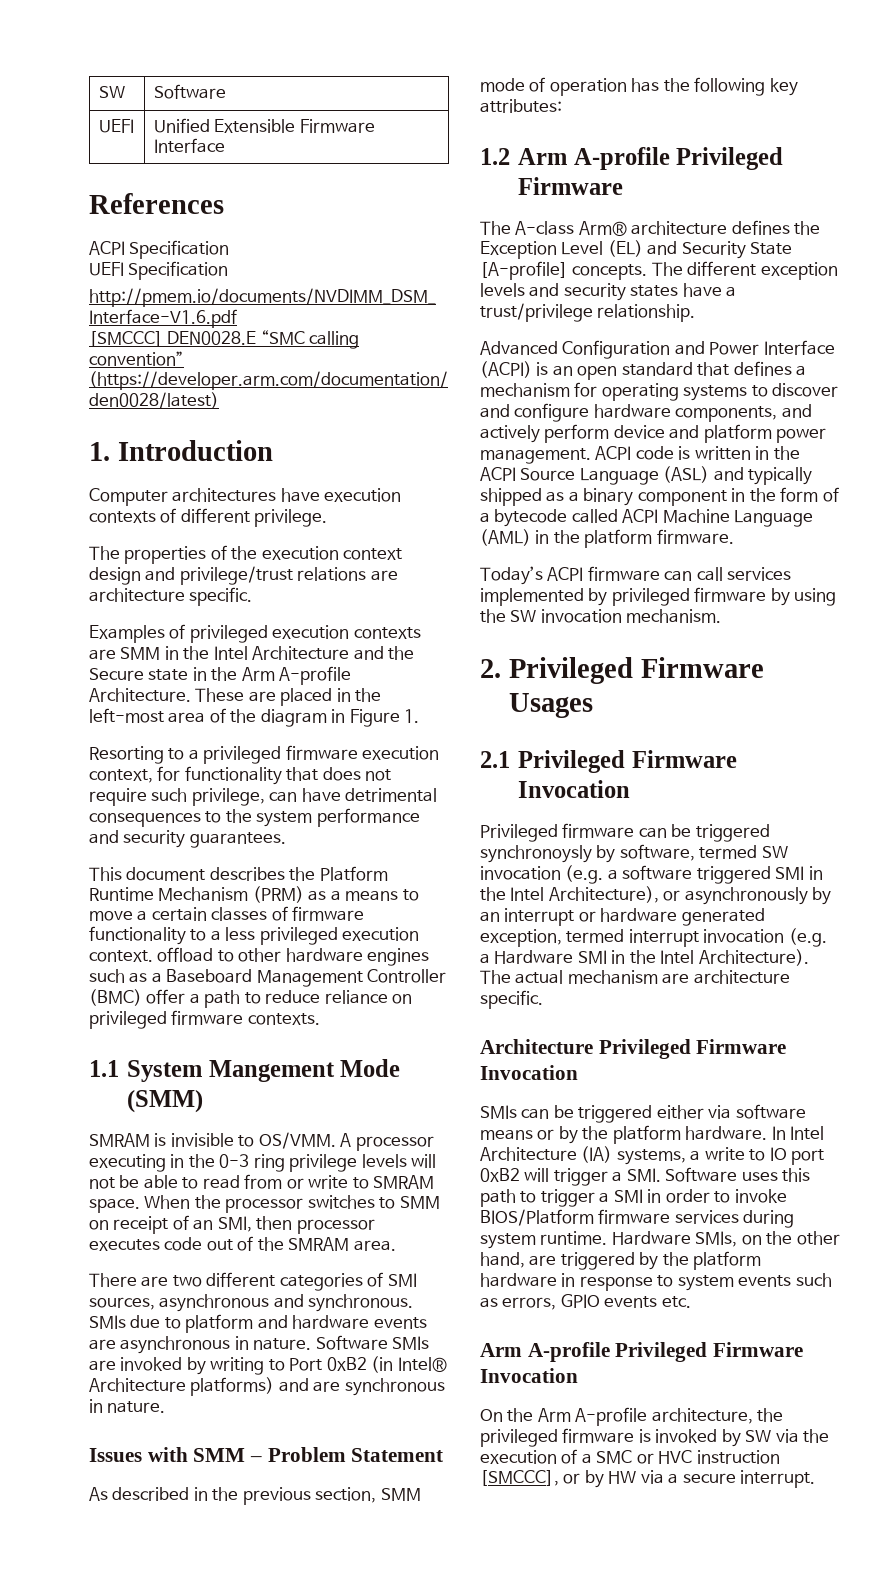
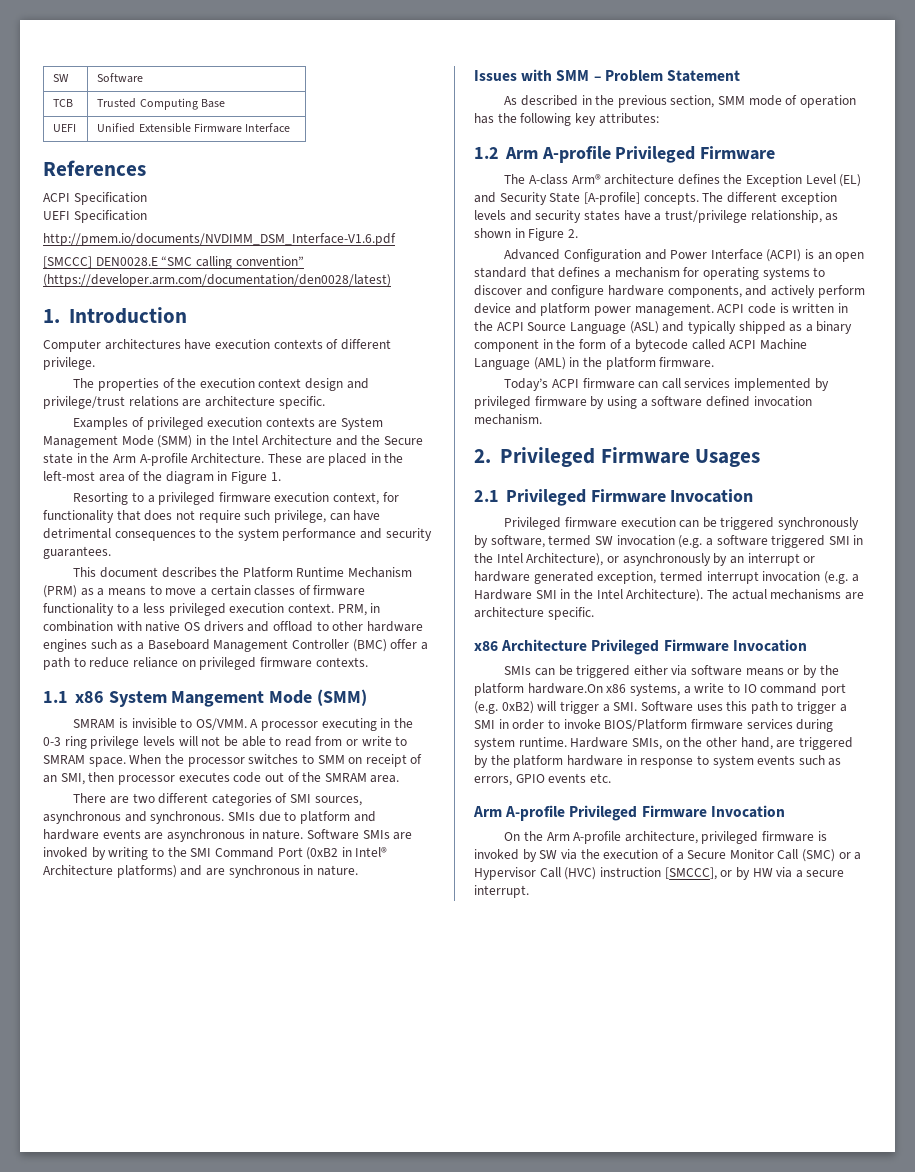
(226, 91) none -> [53,99,74,107] [97,98,225,110] // TCB | Trusted Computing Base
[120,647,161,660] SMM -> [341,417,384,430] [43,435,193,448] System Management Mode (SMM)
(153, 956) none -> [337,603,381,616] [43,621,270,632] PRM, in combination with native OS drivers and
(119, 1068) none -> [74,691,104,703] x86
[289,1356,394,1373] Port 0xB2 (in -> [167,847,352,860] the SMI Command Port (0xB2 in
[597,304,696,322] relationship. -> [750,210,839,223] [474,228,578,241] relationship, as shown in Figure 2.
[480,609,537,623] the SW -> [640,396,750,407] a software defined
[638,824,770,842] [480,845,592,863] can be triggered synchronoysly -> [620,517,860,530] execution can be triggered synchronously
[567,970,790,984] [480,990,543,1009] mechanism are architecture specific. // -> [770,589,864,600] [474,607,594,620] [474,641,498,651] mechanisms are architecture specific. // x86
[685,1126,825,1140] [480,1146,613,1163] hardware. In Intel Architecture (IA) -> [527,683,627,694] hardware.On x86
[791,1149,825,1165] [480,1168,520,1182] port 0xB2 -> [760,683,846,696] [474,701,534,714] command port (e.g. 0xB2)
[757,1408,784,1422] the -> (698, 837) none
[596,1450,693,1464] SMC or HVC -> [687,849,862,862] [474,867,597,880] Secure Monitor Call (SMC) or a Hypervisor Call (HVC)

